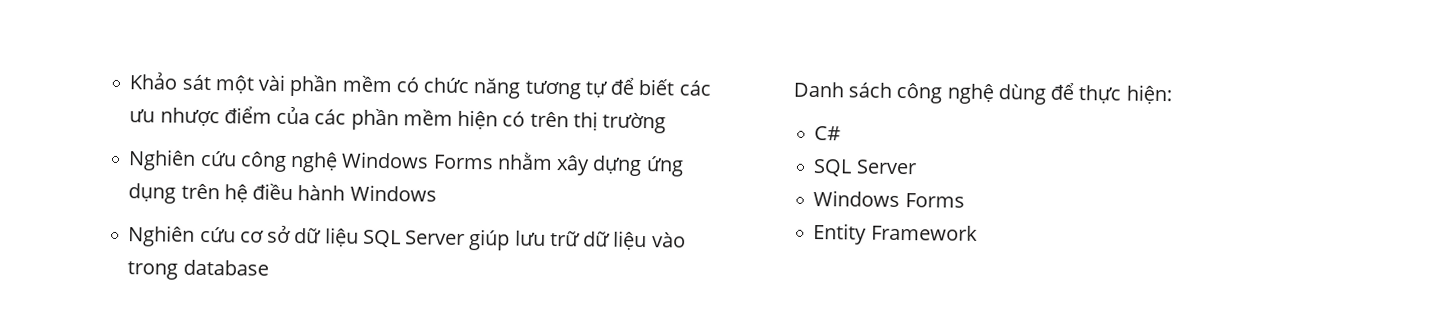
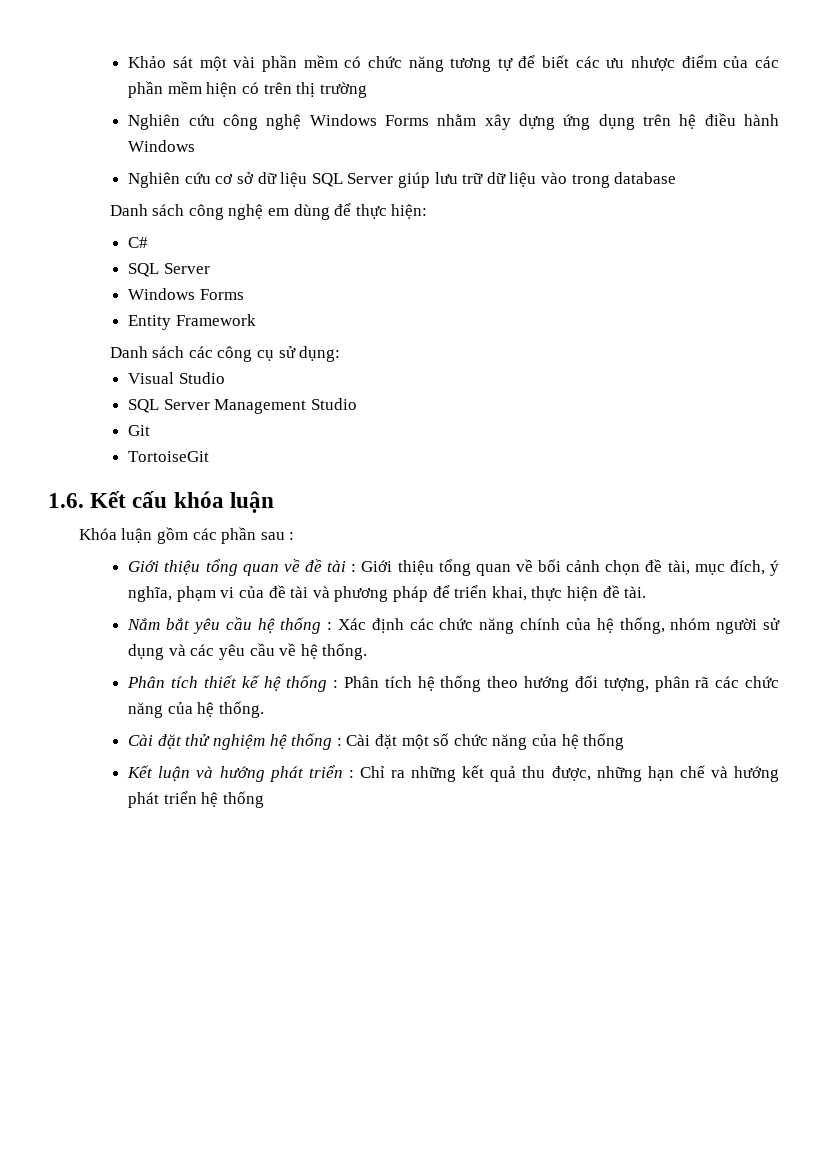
(994, 94) none -> [267,208,289,216] em
(978, 232) none -> [109,346,341,362] [128,372,225,384] [128,398,358,414] [128,425,151,436] [128,451,210,462] [48,491,274,513] [78,527,295,544] [128,559,780,576] [128,585,647,602] [127,617,780,634] [128,643,368,660] [127,675,779,692] [128,701,265,718] [128,733,625,750] [127,765,779,782] [128,791,265,808] // Danh sách các công cụ sử dụng: // Visual Studio // SQL Server Management Studio // Git // TortoiseGit // 1.6. Kết cấu khóa luận // Khóa luận gồm các phần sau : // Giới thiệu tổng quan về đề tài : Giới thiệu tổng quan về bối cảnh chọn đề tài, mục đích, ý nghĩa, phạm vi của đề tài và phương pháp để triển khai, thực hiện đề tài. // Nắm bắt yêu cầu hệ thống : Xác định các chức năng chính của hệ thống, nhóm người sử dụng và các yêu cầu về hệ thống. // Phân tích thiết kế hệ thống : Phân tích hệ thống theo hướng đối tượng, phân rã các chức năng của hệ thống. // Cài đặt thử nghiệm hệ thống : Cài đặt một số chức năng của hệ thống // Kết luận và hướng phát triển : Chỉ ra những kết quả thu được, những hạn chế và hướng phát triển hệ thống

